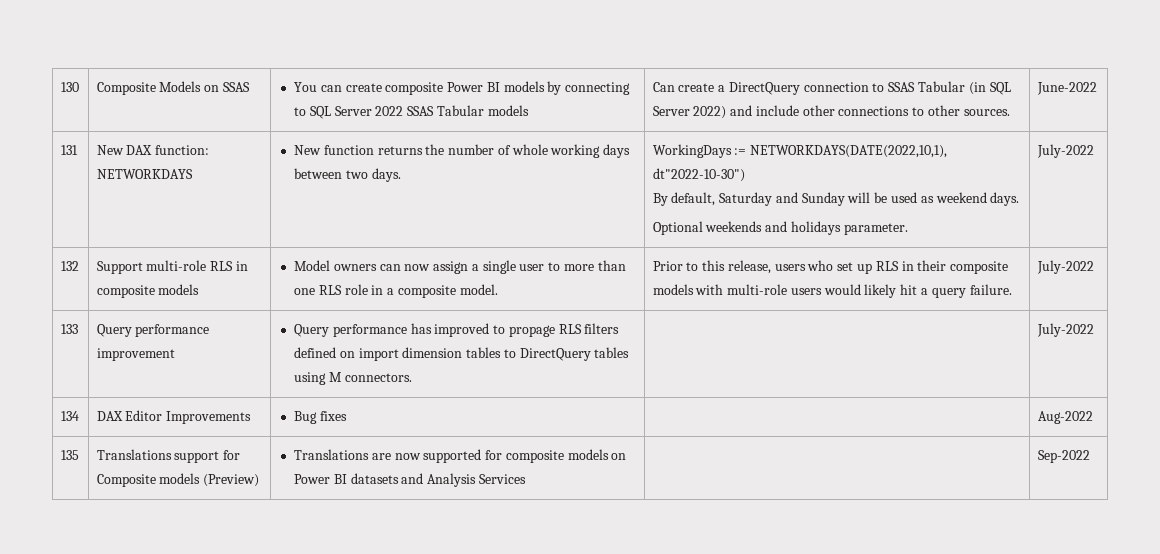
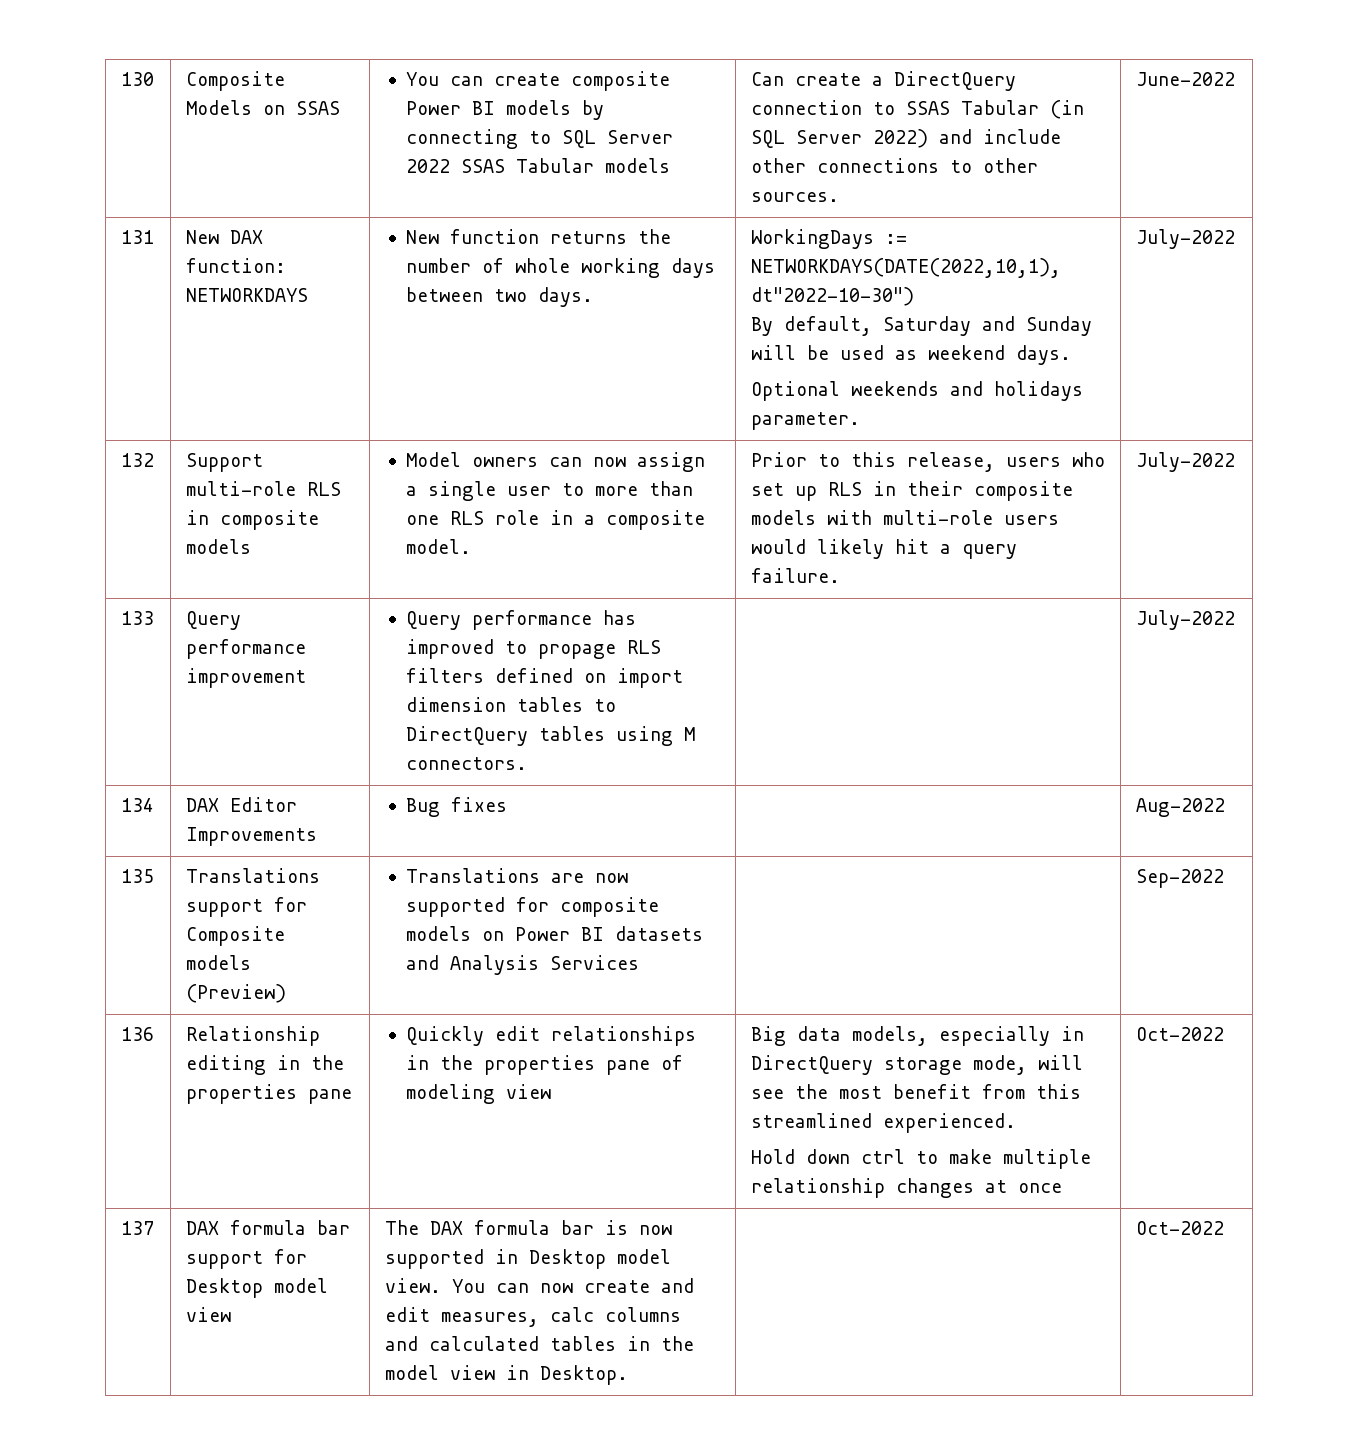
(1090, 456) none -> [120,1027,154,1041] [185,1026,320,1046] [185,1055,344,1075] [185,1084,352,1104] [406,1026,697,1046] [406,1055,684,1075] [406,1084,552,1104] [750,1026,1084,1046] [750,1055,1083,1075] [750,1084,1081,1099] [750,1113,1016,1133] [750,1149,1091,1169] [750,1178,1062,1198] [1135,1027,1224,1041] [120,1221,154,1235] [185,1220,350,1235] [185,1249,307,1269] [185,1278,328,1298] [185,1307,231,1322] [384,1220,672,1235] [384,1249,671,1269] [384,1278,694,1293] [384,1307,681,1327] [384,1336,694,1351] [384,1365,628,1385] [1135,1221,1224,1235] // 136 | Relationship editing in the properties pane | Quickly edit relationships in the properties pane of modeling view | Big data models, especially in DirectQuery storage mode, will see the most benefit from this streamlined experienced. // Hold down ctrl to make multiple relationship changes at once | Oct-2022 // 137 | DAX formula bar support for Desktop model view | The DAX formula bar is now supported in Desktop model view. You can now create and edit measures, calc columns and calculated tables in the model view in Desktop. | | Oct-2022

